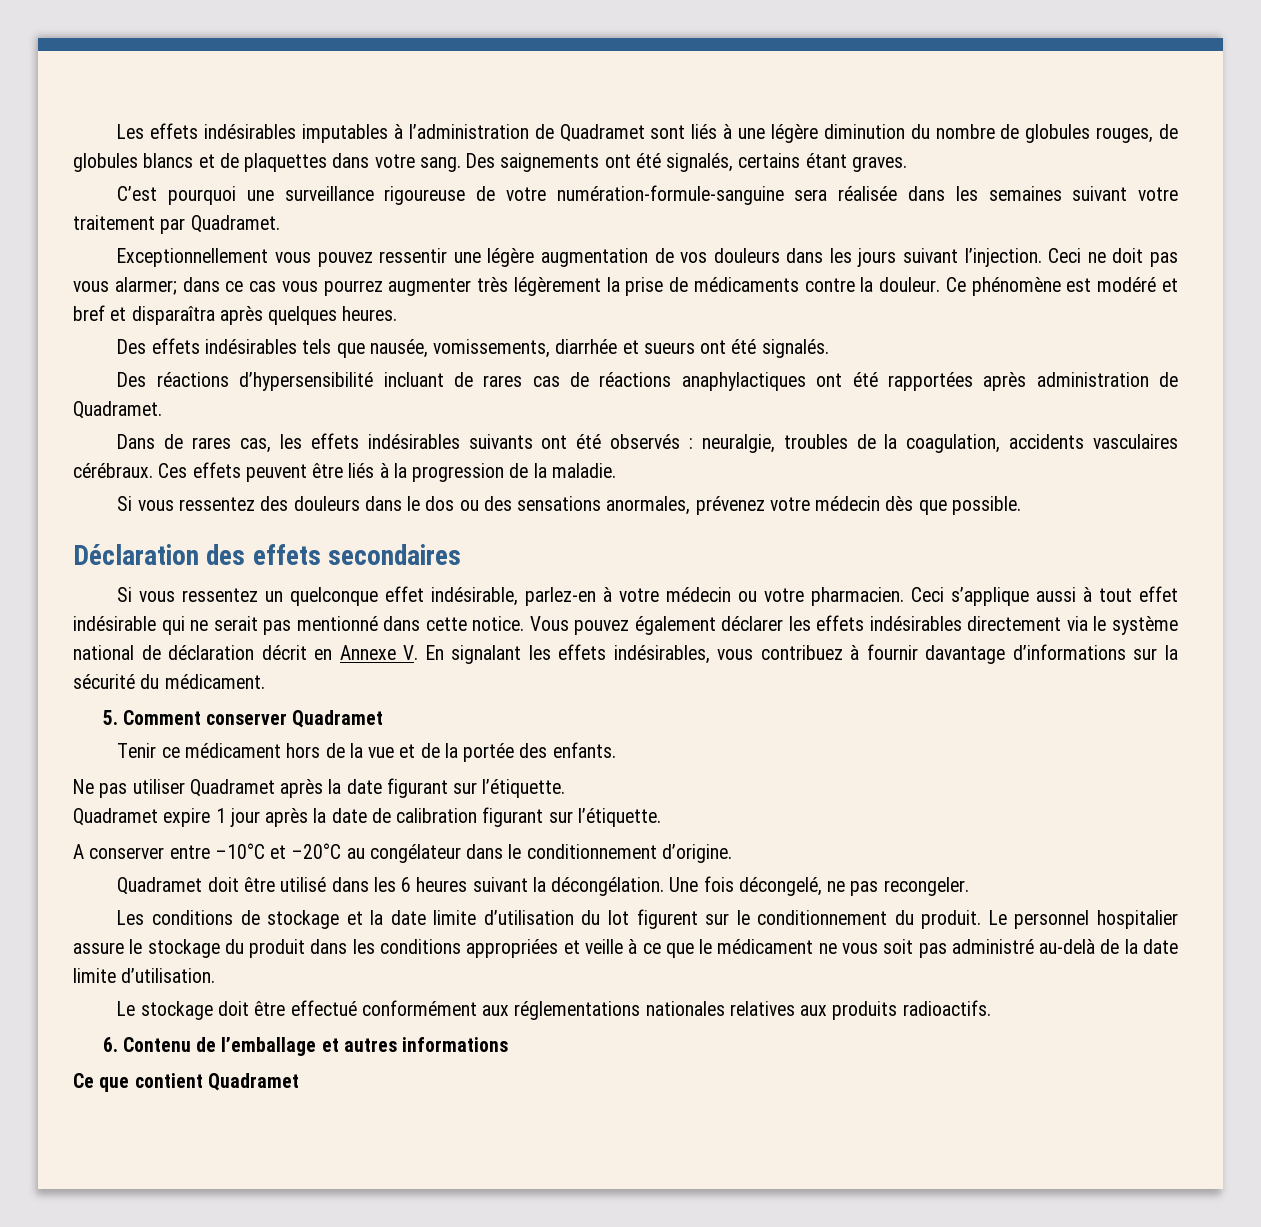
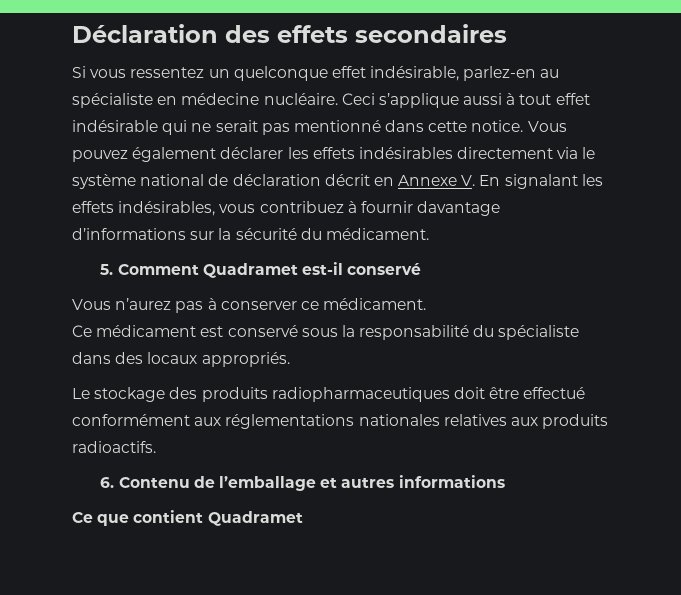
[117,123,1179,143] [73,153,907,172] [117,185,1178,205] [73,215,280,234] [117,248,1179,267] [73,277,1179,296] [73,305,398,325] [117,338,829,358] [117,372,1178,391] [73,401,162,419] [117,433,1178,453] [73,462,616,482] [117,496,1021,515] Les effets indésirables imputables à l’administration de Quadramet sont liés à une légère diminution du nombre de globules rouges, de globules blancs et de plaquettes dans votre sang. Des saignements ont été signalés, certains étant graves. // C’est pourquoi une surveillance rigoureuse de votre numération-formule-sanguine sera réalisée dans les semaines suivant votre traitement par Quadramet. // Exceptionnellement vous pouvez ressentir une légère augmentation de vos douleurs dans les jours suivant l’injection. Ceci ne doit pas vous alarmer; dans ce cas vous pourrez augmenter très légèrement la prise de médicaments contre la douleur. Ce phénomène est modéré et bref et disparaîtra après quelques heures. // Des effets indésirables tels que nausée, vomissements, diarrhée et sueurs ont été signalés. // Des réactions d’hypersensibilité incluant de rares cas de réactions anaphylactiques ont été rapportées après administration de Quadramet. // Dans de rares cas, les effets indésirables suivants ont été observés : neuralgie, troubles de la coagulation, accidents vasculaires cérébraux. Ces effets peuvent être liés à la progression de la maladie. // Si vous ressentez des douleurs dans le dos ou des sensations anormales, prévenez votre médecin dès que possible. // -> (72, 33) none
[603,587,905,606] à votre médecin ou votre pharmacien. -> [540,69,560,78] [72,93,338,108] au spécialiste en médecine nucléaire.
[206,710,384,728] [117,742,616,762] [73,778,566,798] [73,807,661,827] [73,843,732,863] [117,876,969,896] [117,909,1178,929] [73,939,1178,958] [73,968,216,983] conserver Quadramet // Tenir ce médicament hors de la vue et de la portée des enfants. // Ne pas utiliser Quadramet après la date figurant sur l’étiquette. // Quadramet expire 1 jour après la date de calibration figurant sur l’étiquette. // A conserver entre –10°C et –20°C au congélateur dans le conditionnement d’origine. // Quadramet doit être utilisé dans les 6 heures suivant la décongélation. Une fois décongelé, ne pas recongeler. // Les conditions de stockage et la date limite d’utilisation du lot figurent sur le conditionnement du produit. Le personnel hospitalier assure le stockage du produit dans les conditions appropriées et veille à ce que le médicament ne vous soit pas administré au-delà de la date limite d’utilisation. -> [202,262,422,278] [72,298,427,313] [72,325,580,340] [72,352,290,367] Quadramet est-il conservé // Vous n’aurez pas à conserver ce médicament. // Ce médicament est conservé sous la responsabilité du spécialiste dans des locaux appropriés.
(213, 1010) none -> [169,387,450,402] des produits radiopharmaceutiques

